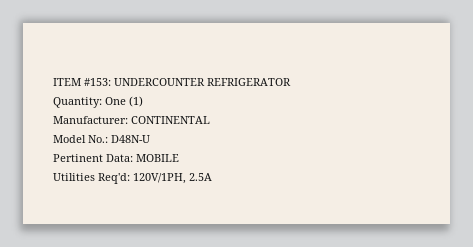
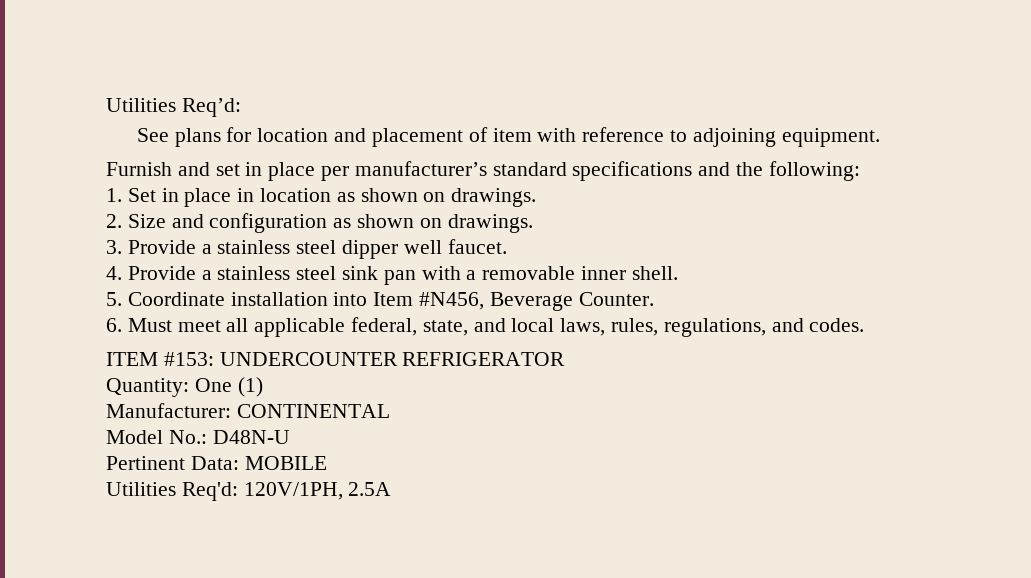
(53, 82) none -> [106,98,241,117] [136,127,880,147] [106,161,860,181] [106,188,537,207] [106,213,533,233] [106,239,507,259] [106,266,678,285] [106,292,654,311] [106,317,865,337] Utilities Req’d: // See plans for location and placement of item with reference to adjoining equipment. // Furnish and set in place per manufacturer’s standard specifications and the following: // 1. Set in place in location as shown on drawings. // 2. Size and configuration as shown on drawings. // 3. Provide a stainless steel dipper well faucet. // 4. Provide a stainless steel sink pan with a removable inner shell. // 5. Coordinate installation into Item #N456, Beverage Counter. // 6. Must meet all applicable federal, state, and local laws, rules, regulations, and codes. //

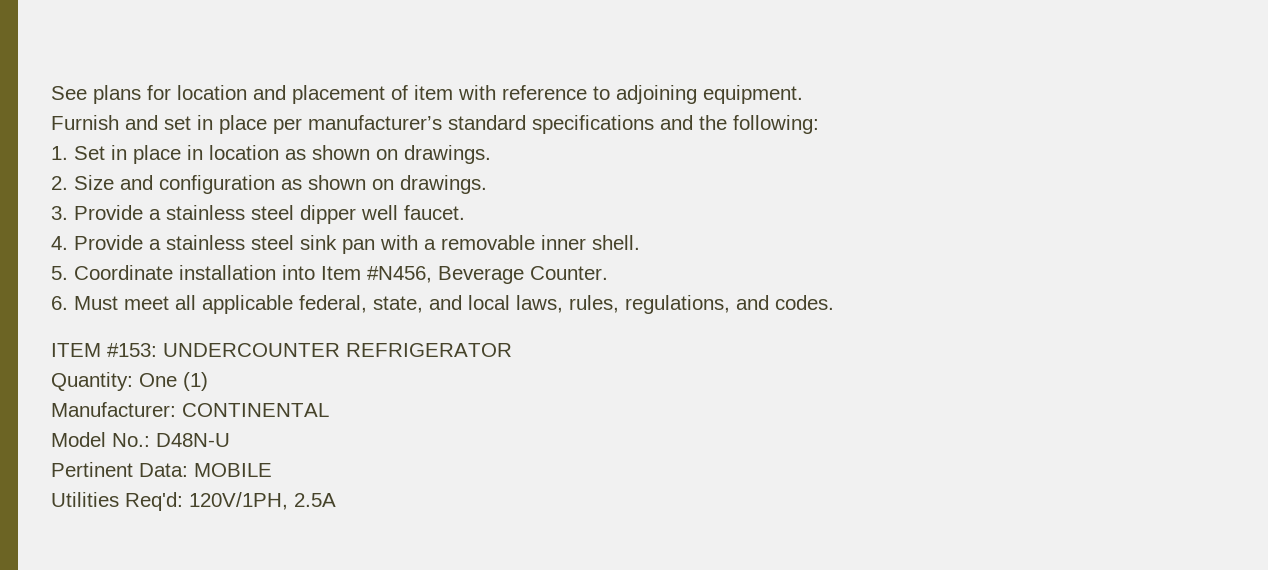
[106,98,241,117] Utilities Req’d: // -> (51, 93) none

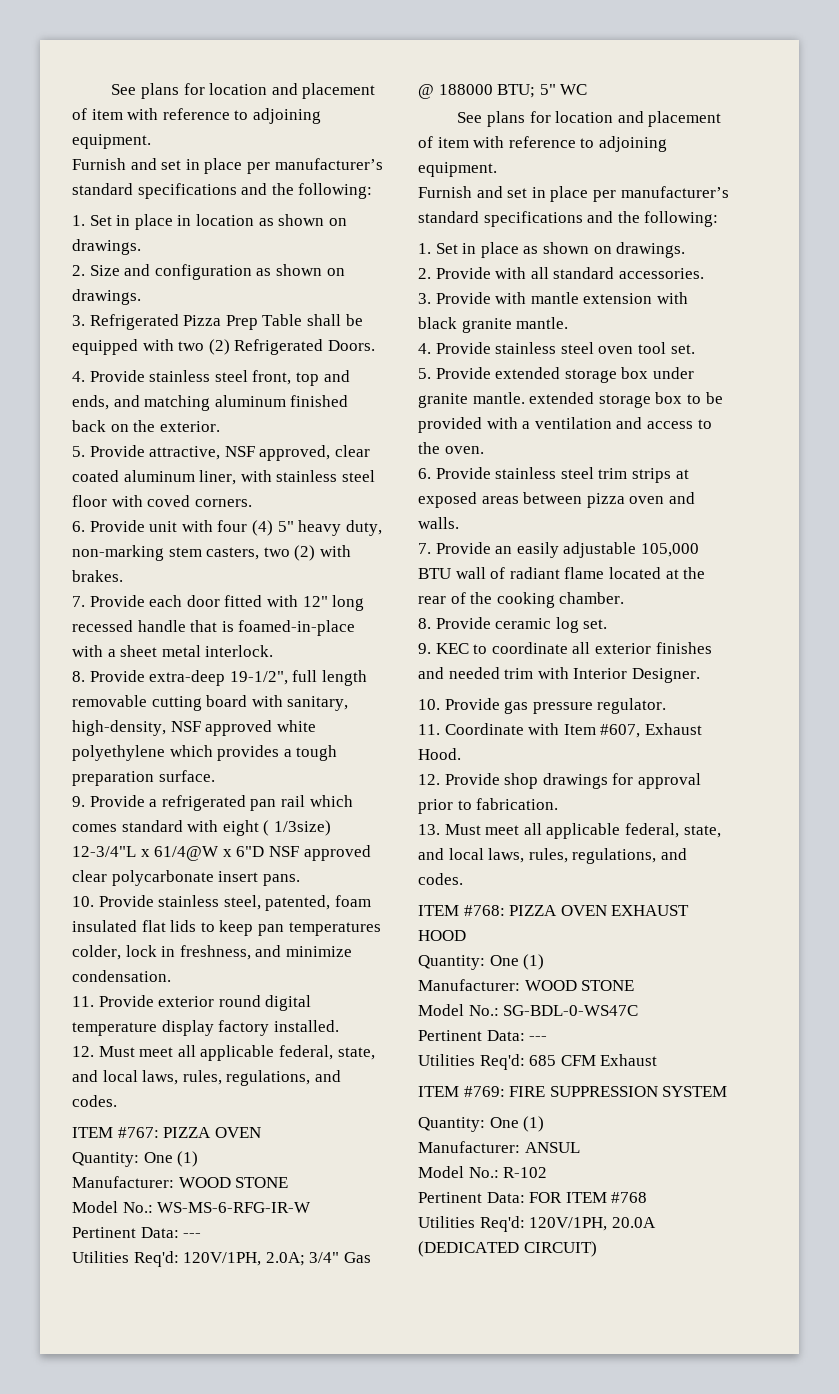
[74,205,465,224] [51,235,640,254] [51,265,608,284] [51,296,68,310] Provide a stainless steel dipper well faucet. // 4. Provide a stainless steel sink pan with a removable inner shell. // 5. Coordinate installation into Item #N456, Beverage Counter. // 6. -> [89,314,363,330] [72,339,375,355] [72,370,350,386] [72,395,349,411] [72,420,220,432] [72,445,370,461] [72,470,375,485] [72,495,252,507] [72,520,382,536] [72,545,351,561] [72,570,123,582] [72,595,365,611] [72,620,356,636] [72,645,274,657] [72,670,367,686] [72,695,349,711] [72,720,316,736] [72,745,338,761] [72,770,215,786] [72,795,353,811] [72,820,331,836] [72,845,371,861] [72,870,300,886] [72,895,371,911] [72,920,381,936] [72,945,352,960] [72,970,171,982] [72,995,312,1011] [72,1020,339,1036] [72,1046,94,1057] Refrigerated Pizza Prep Table shall be equipped with two (2) Refrigerated Doors. // 4. Provide stainless steel front, top and ends, and matching aluminum finished back on the exterior. // 5. Provide attractive, NSF approved, clear coated aluminum liner, with stainless steel floor with coved corners. // 6. Provide unit with four (4) 5" heavy duty, non-marking stem casters, two (2) with brakes. // 7. Provide each door fitted with 12" long recessed handle that is foamed-in-place with a sheet metal interlock. // 8. Provide extra-deep 19-1/2", full length removable cutting board with sanitary, high-density, NSF approved white polyethylene which provides a tough preparation surface. // 9. Provide a refrigerated pan rail which comes standard with eight ( 1/3size) 12-3/4"L x 61/4@W x 6"D NSF approved clear polycarbonate insert pans. // 10. Provide stainless steel, patented, foam insulated flat lids to keep pan temperatures colder, lock in freshness, and minimize condensation. // 11. Provide exterior round digital temperature display factory installed. // 12.
[107,343,512,357] [51,372,208,391] [51,402,329,417] [51,432,230,447] [51,462,272,477] [51,492,336,511] #153: UNDERCOUNTER REFRIGERATOR // Quantity: One (1) // Manufacturer: CONTINENTAL // Model No.: D48N-U // Pertinent Data: MOBILE // Utilities Req'd: 120V/1PH, 2.5A -> [117,1127,261,1138] [72,1151,199,1167] [72,1176,289,1188] [72,1201,312,1213] [72,1227,202,1238] [72,1251,371,1267] [418,84,588,99] [457,111,722,127] [418,136,667,152] [418,162,497,177] [418,186,729,202] [418,211,719,227] [418,242,686,258] [418,267,704,279] [418,292,688,304] [418,317,569,333] [418,342,695,354] [418,367,694,383] [418,392,723,408] [418,417,712,433] [418,442,484,454] [418,467,689,483] [418,492,695,508] [418,517,459,529] [418,542,699,558] [418,567,706,579] [418,592,625,608] [418,617,608,633] [418,642,712,654] [418,667,700,683] [418,698,667,714] [418,723,702,738] [418,748,461,760] [418,773,701,789] [418,798,559,814] [418,823,721,839] [418,848,687,864] [418,873,463,885] [418,905,690,916] [418,930,466,941] [418,954,545,970] [418,979,635,991] [418,1004,639,1016] [418,1030,548,1041] [418,1054,658,1070] [418,1086,728,1097] [418,1116,545,1132] [418,1141,580,1153] [418,1166,548,1178] [418,1192,648,1203] [418,1216,656,1232] [418,1241,597,1257] #767: PIZZA OVEN // Quantity: One (1) // Manufacturer: WOOD STONE // Model No.: WS-MS-6-RFG-IR-W // Pertinent Data: --- // Utilities Req'd: 120V/1PH, 2.0A; 3/4" Gas @ 188000 BTU; 5" WC // See plans for location and placement of item with reference to adjoining equipment. // Furnish and set in place per manufacturer’s standard specifications and the following: // 1. Set in place as shown on drawings. // 2. Provide with all standard accessories. // 3. Provide with mantle extension with black granite mantle. // 4. Provide stainless steel oven tool set. // 5. Provide extended storage box under granite mantle. extended storage box to be provided with a ventilation and access to the oven. // 6. Provide stainless steel trim strips at exposed areas between pizza oven and walls. // 7. Provide an easily adjustable 105,000 BTU wall of radiant flame located at the rear of the cooking chamber. // 8. Provide ceramic log set. // 9. KEC to coordinate all exterior finishes and needed trim with Interior Designer. // 10. Provide gas pressure regulator. // 11. Coordinate with Item #607, Exhaust Hood. // 12. Provide shop drawings for approval prior to fabrication. // 13. Must meet all applicable federal, state, and local laws, rules, regulations, and codes. // ITEM #768: PIZZA OVEN EXHAUST HOOD // Quantity: One (1) // Manufacturer: WOOD STONE // Model No.: SG-BDL-0-WS47C // Pertinent Data: --- // Utilities Req'd: 685 CFM Exhaust // ITEM #769: FIRE SUPPRESSION SYSTEM // Quantity: One (1) // Manufacturer: ANSUL // Model No.: R-102 // Pertinent Data: FOR ITEM #768 // Utilities Req'd: 120V/1PH, 20.0A (DEDICATED CIRCUIT)

